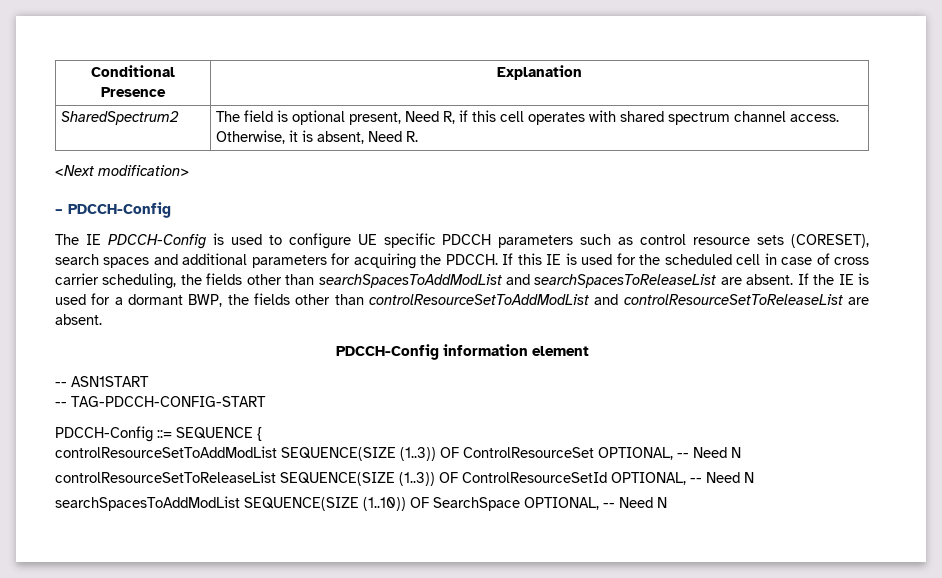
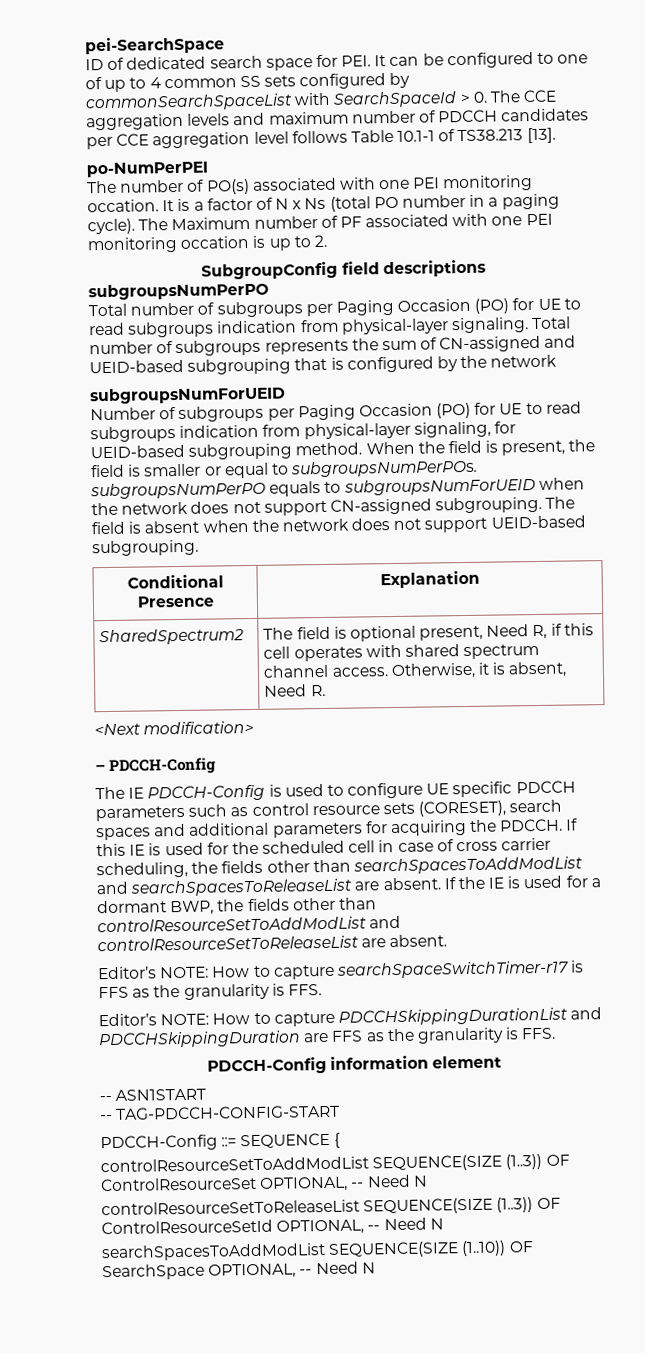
(91, 71) none -> [85,36,225,55] [85,51,589,71] [85,72,411,92] [85,89,557,112] [86,108,590,131] [86,127,556,150] [86,161,208,178] [87,175,534,195] [87,193,560,213] [87,213,553,235] [87,234,328,254] [201,259,486,280] [88,282,269,301] [88,297,581,318] [89,316,572,338] [89,335,577,357] [89,354,558,375] [89,386,286,405] [90,401,582,422] [90,421,516,443] [90,439,596,460] [91,459,479,479] [90,477,585,500] [91,496,576,516] [91,515,586,535] [92,539,199,557] pei-SearchSpace // ID of dedicated search space for PEI. It can be configured to one of up to 4 common SS sets configured by commonSearchSpaceList with SearchSpaceId > 0. The CCE aggregation levels and maximum number of PDCCH candidates per CCE aggregation level follows Table 10.1-1 of TS38.213 [13]. // po-NumPerPEI // The number of PO(s) associated with one PEI monitoring occation. It is a factor of N x Ns (total PO number in a paging cycle). The Maximum number of PF associated with one PEI monitoring occation is up to 2. // SubgroupConfig field descriptions // subgroupsNumPerPO // Total number of subgroups per Paging Occasion (PO) for UE to read subgroups indication from physical-layer signaling. Total number of subgroups represents the sum of CN-assigned and UEID-based subgrouping that is configured by the network // subgroupsNumForUEID // Number of subgroups per Paging Occasion (PO) for UE to read subgroups indication from physical-layer signaling, for UEID-based subgrouping method. When the field is present, the field is smaller or equal to subgroupsNumPerPOs. subgroupsNumPerPO equals to subgroupsNumForUEID when the network does not support CN-assigned subgrouping. The field is absent when the network does not support UEID-based subgrouping. //
(102, 319) none -> [98,960,585,980] [98,983,322,1000] [98,1007,603,1027] [98,1027,557,1049] // Editor’s NOTE: How to capture searchSpaceSwitchTimer-r17 is FFS as the granularity is FFS. // Editor’s NOTE: How to capture PDCCHSkippingDurationList and PDCCHSkippingDuration are FFS as the granularity is FFS.

